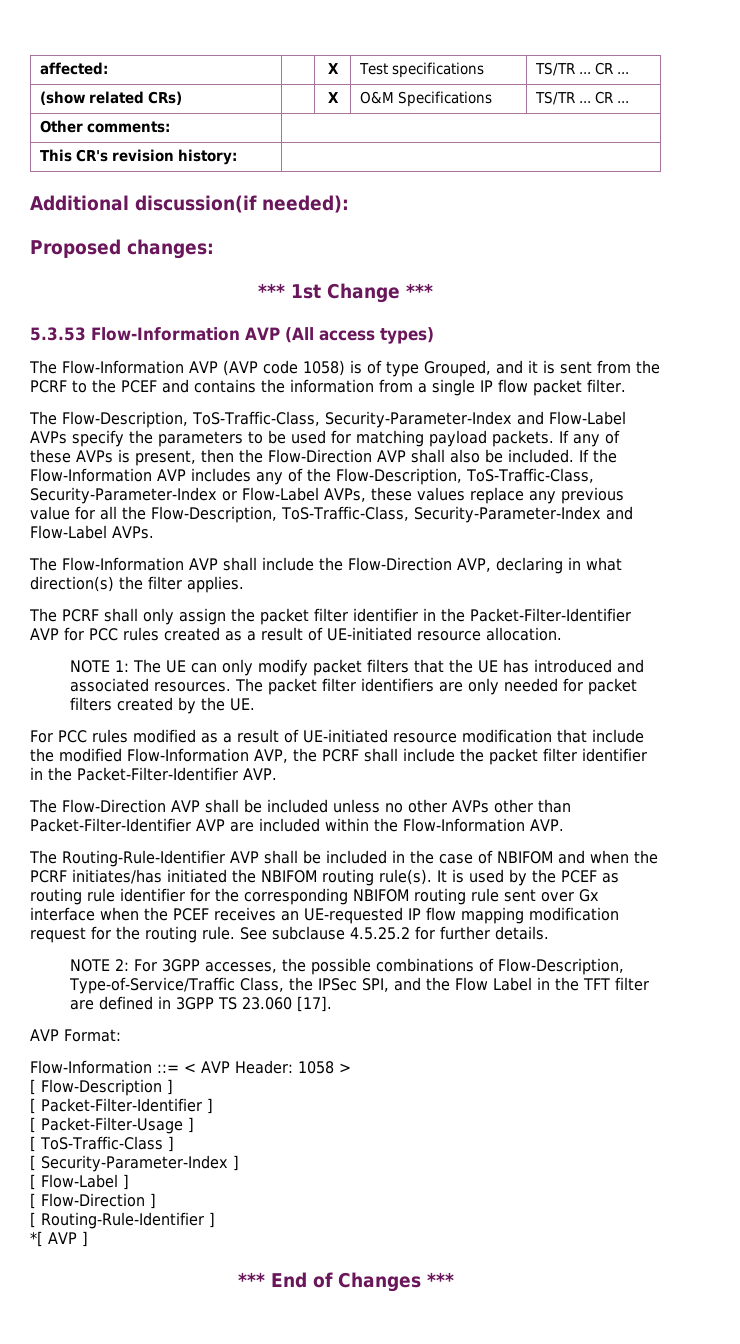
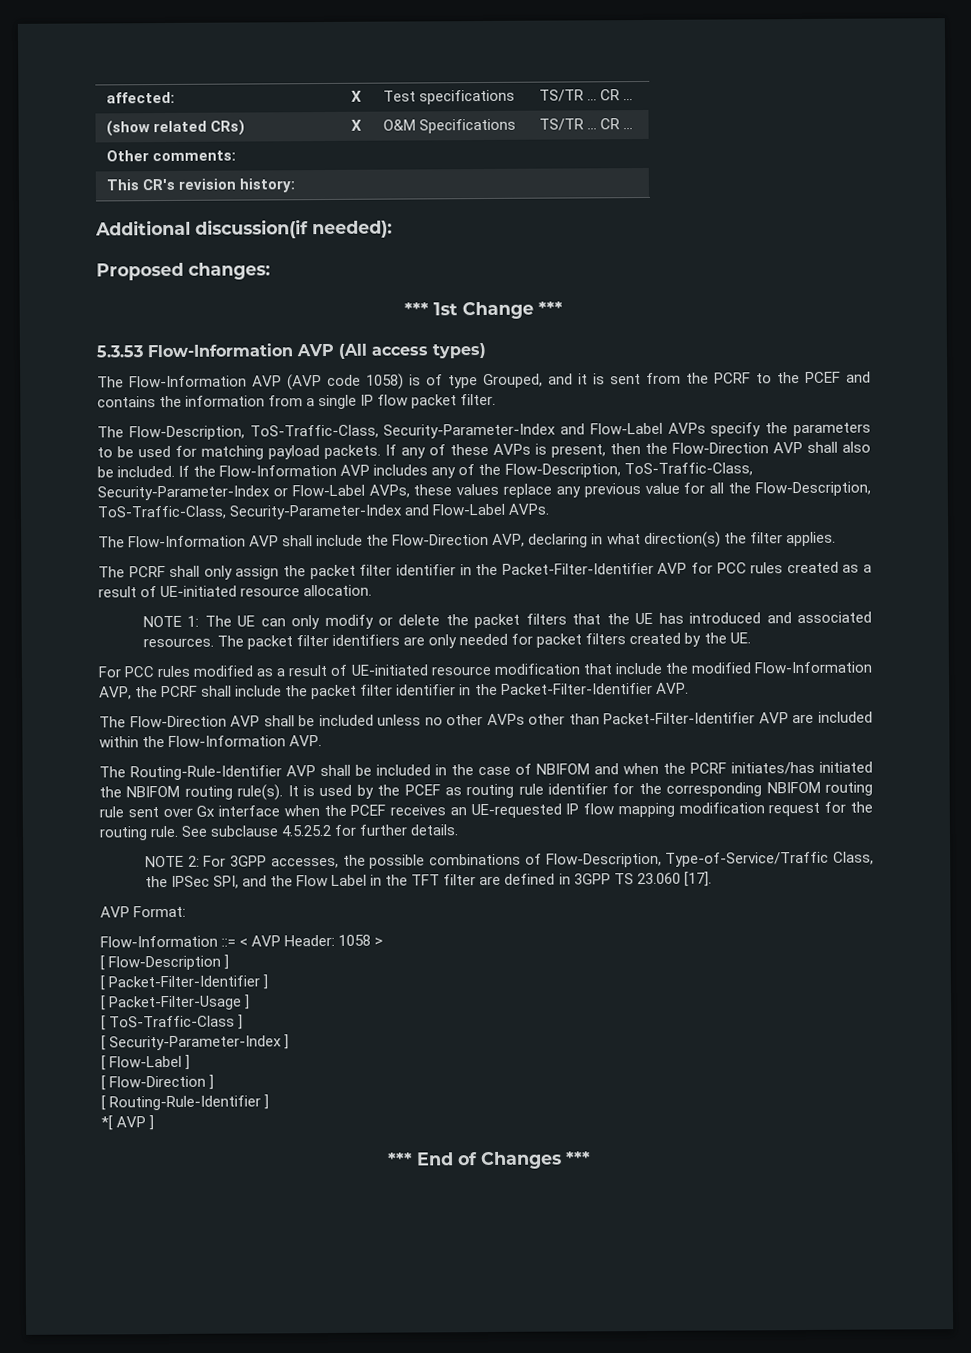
(309, 667) none -> [378,614,469,626] or delete the

